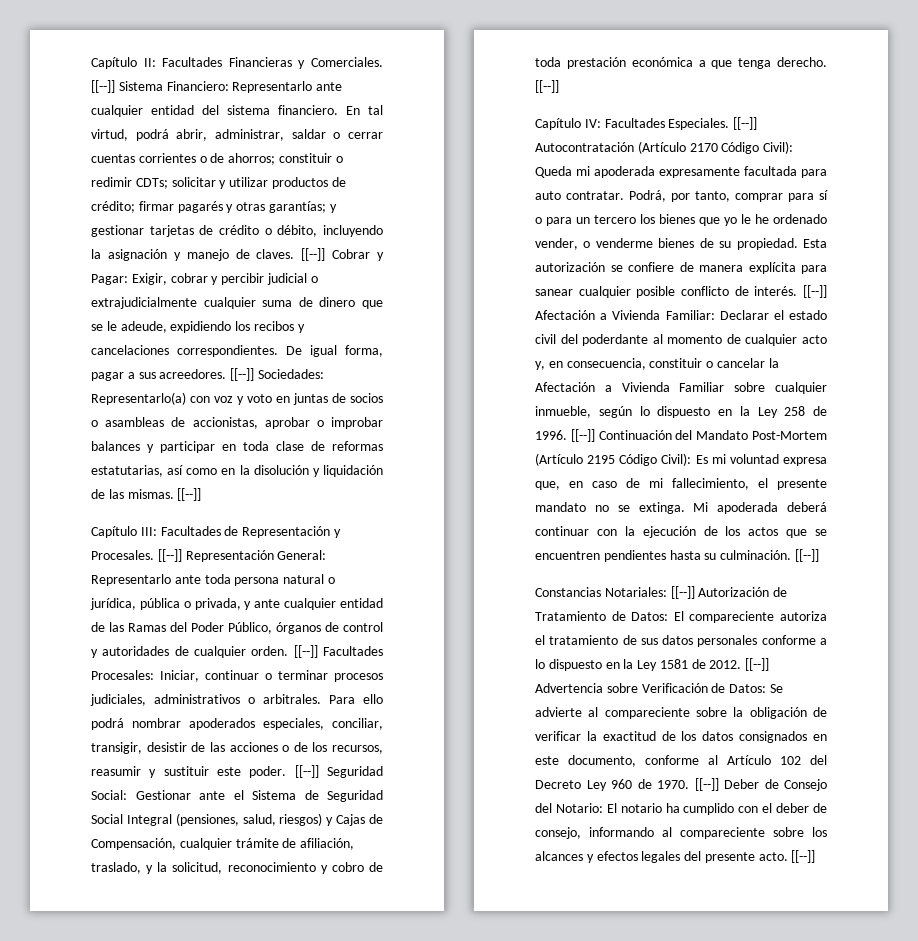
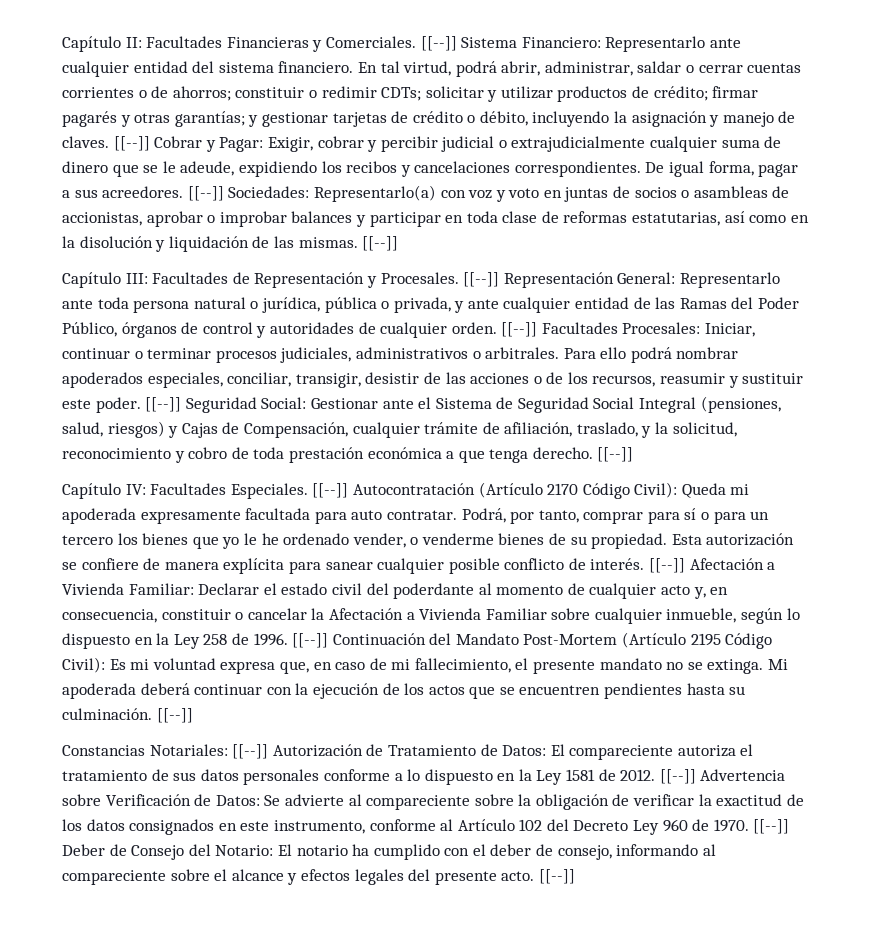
[568,755,636,767] documento, -> [273,820,365,834] instrumento,
[812,827,827,837] [535,851,583,861] los alcances -> [214,869,284,881] el alcance

